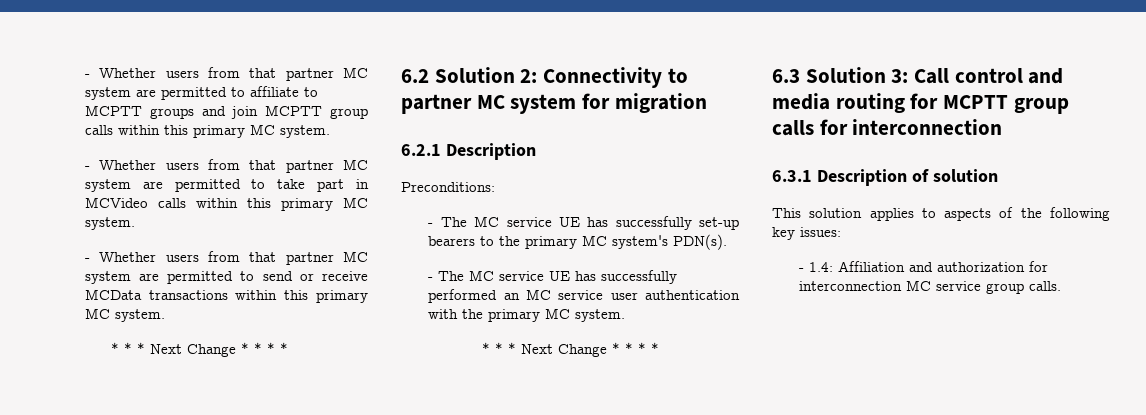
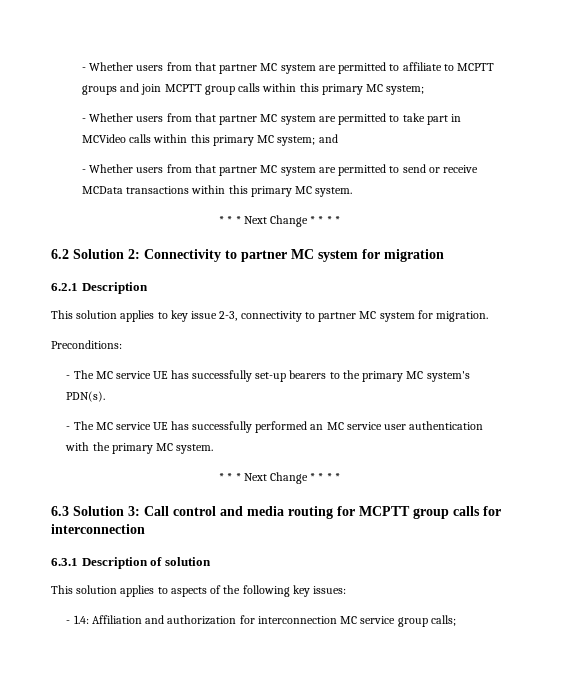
[279,125,330,138] system. -> [386,85,425,95] system;
[84,217,135,230] system. -> [277,134,338,146] system; and
(536, 151) none -> [51,310,489,322] // This solution applies to key issue 2-3, connectivity to partner MC system for migration.
[1029,281,1062,291] calls. -> [430,615,456,626] calls;

